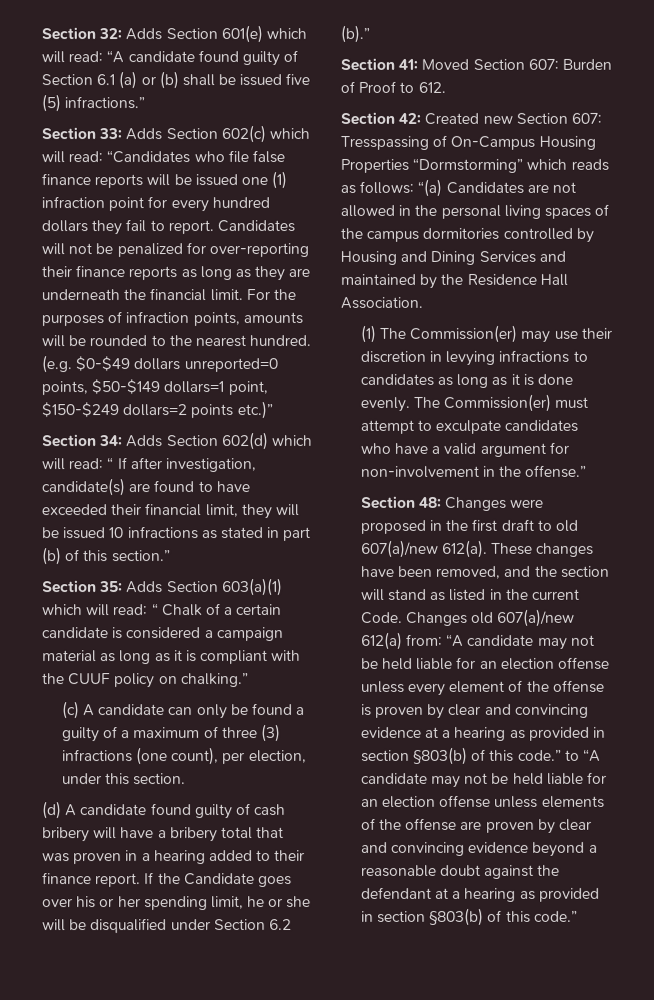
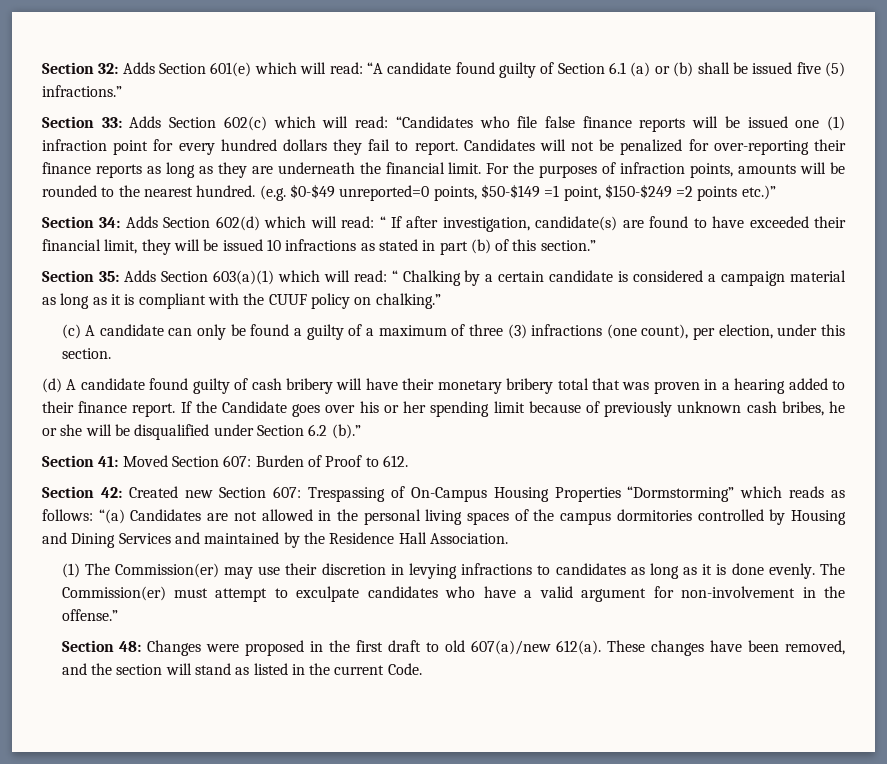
[133,358,181,371] dollars -> (335, 191) none
[163,381,225,394] dollars=1 -> [544,185,560,197] =1
[122,404,188,417] dollars=2 -> [676,186,694,197] =2
[161,603,221,617] Chalk of -> [402,270,481,286] Chalking by
[157,830,167,839] a -> [402,378,502,394] their monetary
[210,896,244,910] limit, -> [493,401,824,417] limit because of previously unknown cash bribes,
[340,135,429,150] Tresspassing -> [308,487,386,502] Trespassing
[405,608,576,627] [360,631,595,650] [360,656,610,670] [360,679,605,696] [360,703,589,719] [360,726,606,741] [360,746,601,765] [360,771,607,788] [360,794,605,808] [360,817,592,834] [360,841,598,857] [360,864,561,879] [360,886,600,902] [360,907,578,926] Changes old 607(a)/new 612(a) from: “A candidate may not be held liable for an election offense unless every element of the offense is proven by clear and convincing evidence at a hearing as provided in section §803(b) of this code.” to “A candidate may not be held liable for an election offense unless elements of the offense are proven by clear and convincing evidence beyond a reasonable doubt against the defendant at a hearing as provided in section §803(b) of this code.” -> (422, 669) none

